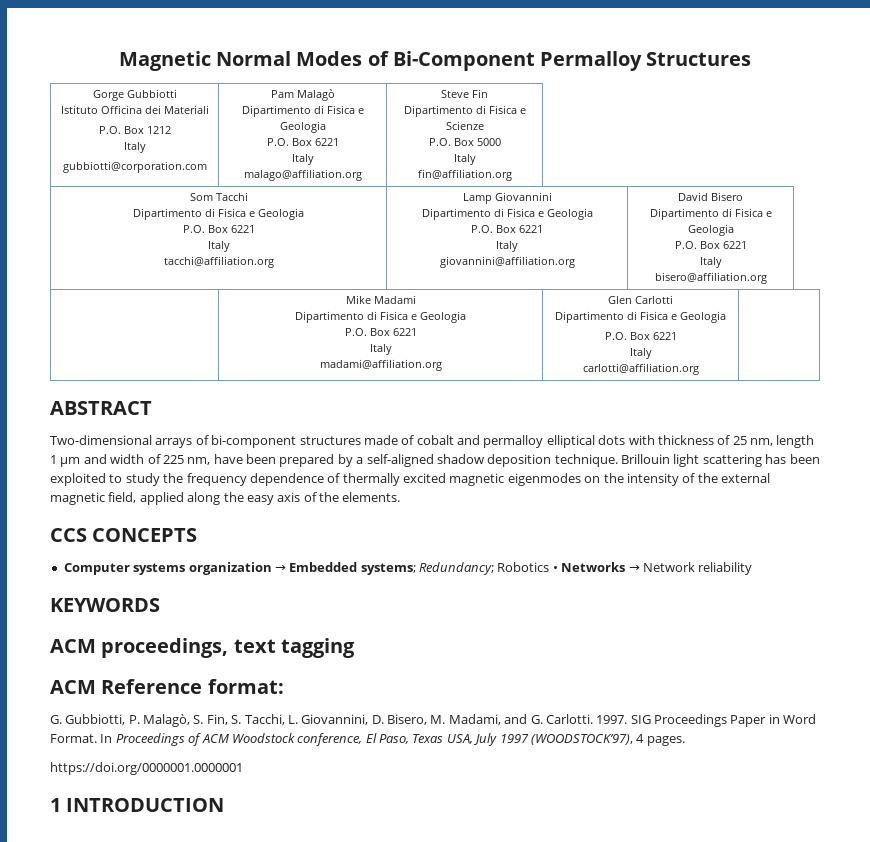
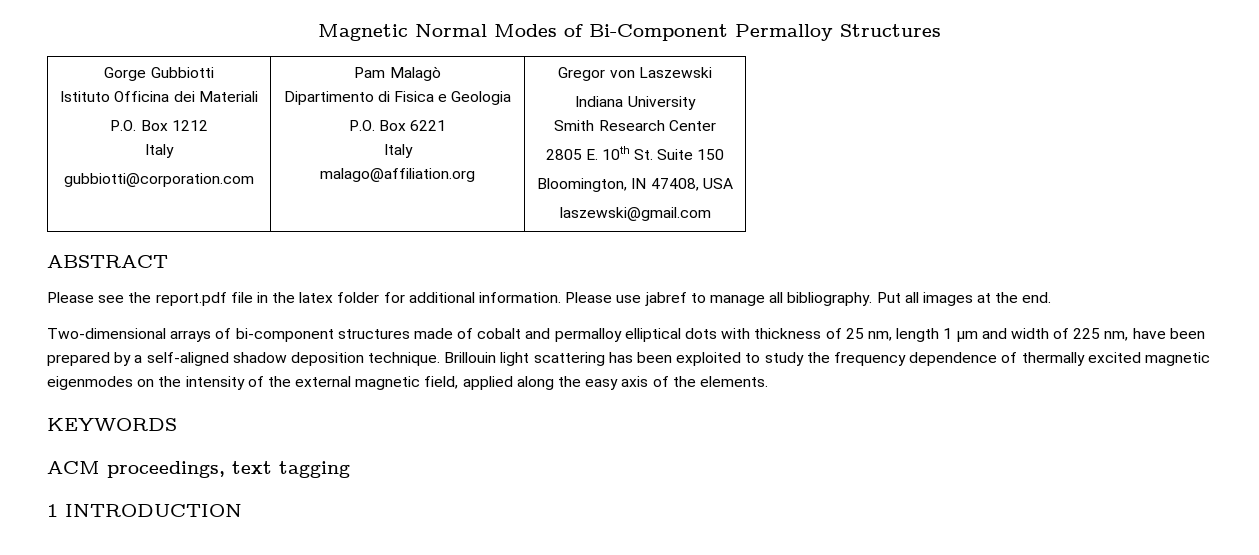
[441,89,488,98] [403,105,526,117] [445,121,484,130] [428,138,501,146] [453,154,476,165] [417,169,512,181] [189,192,248,201] [133,208,304,220] [182,225,255,233] [207,241,230,252] [163,256,274,268] [462,192,552,204] [421,208,593,220] [471,225,543,233] [496,241,518,252] [439,256,575,268] [678,192,743,201] [649,208,772,220] [687,224,734,236] [674,241,747,249] [699,257,722,268] [654,272,767,284] [345,295,416,304] [295,311,467,323] [344,328,417,336] [369,344,392,355] [319,359,442,371] [608,295,673,304] [555,311,726,323] [604,332,677,340] [629,348,652,359] [582,363,699,375] [50,401,152,415] Steve Fin // Dipartimento di Fisica e Scienze // P.O. Box 5000 // Italy // fin@affiliation.org // Som Tacchi // Dipartimento di Fisica e Geologia // P.O. Box 6221 // Italy // tacchi@affiliation.org | Lamp Giovannini // Dipartimento di Fisica e Geologia // P.O. Box 6221 // Italy // giovannini@affiliation.org | David Bisero // Dipartimento di Fisica e Geologia // P.O. Box 6221 // Italy // bisero@affiliation.org // | Mike Madami // Dipartimento di Fisica e Geologia // P.O. Box 6221 // Italy // madami@affiliation.org | Glen Carlotti // Dipartimento di Fisica e Geologia // P.O. Box 6221 // Italy // carlotti@affiliation.org | // ABSTRACT -> [558,67,712,81] [575,96,696,110] [554,120,716,131] [545,146,725,160] [537,178,733,192] [559,207,711,221] [47,255,168,268] [47,292,1052,306] Gregor von Laszewski // Indiana University // Smith Research Center // 2805 E. 10th St. Suite 150 // Bloomington, IN 47408, USA // laszewski@gmail.com // ABSTRACT // Please see the report.pdf file in the latex folder for additional information. Please use jabref to manage all bibliography. Put all images at the end.
[50,528,198,542] [63,562,753,575] // CCS CONCEPTS // Computer systems organization → Embedded systems; Redundancy; Robotics • Networks → Network reliability -> (768, 381) none
[50,679,284,694] [50,714,817,727] [50,733,685,746] [50,762,243,775] // ACM Reference format: // G. Gubbiotti, P. Malagò, S. Fin, S. Tacchi, L. Giovannini, D. Bisero, M. Madami, and G. Carlotti. 1997. SIG Proceedings Paper in Word Format. In Proceedings of ACM Woodstock conference, El Paso, Texas USA, July 1997 (WOODSTOCK’97), 4 pages. // https://doi.org/0000001.0000001 -> (350, 469) none

